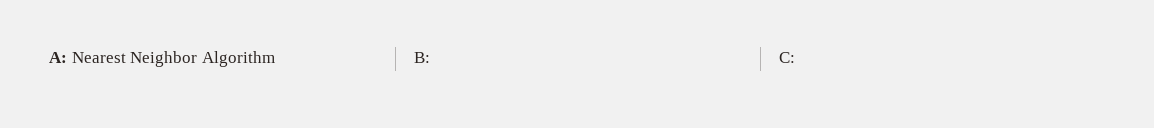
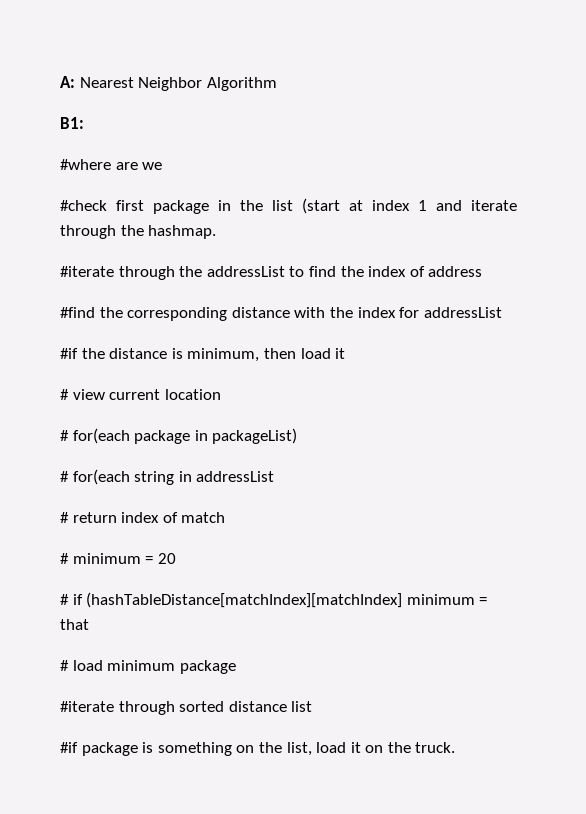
[414,52,430,63] [779,52,795,63] B: // C: -> [60,117,84,129] [60,159,163,170] [60,198,517,214] [60,225,217,239] [60,266,483,280] [60,307,502,321] [60,348,346,362] [60,389,221,400] [60,428,298,444] [60,469,275,485] [60,512,226,523] [60,553,176,564] [60,592,488,608] [60,619,89,630] [60,660,236,674] [60,701,313,715] [60,742,456,756] B1: // #where are we // #check first package in the list (start at index 1 and iterate through the hashmap. // #iterate through the addressList to find the index of address // #find the corresponding distance with the index for addressList // #if the distance is minimum, then load it // # view current location // # for(each package in packageList) // # for(each string in addressList // # return index of match // # minimum = 20 // # if (hashTableDistance[matchIndex][matchIndex] minimum = that // # load minimum package // #iterate through sorted distance list // #if package is something on the list, load it on the truck.

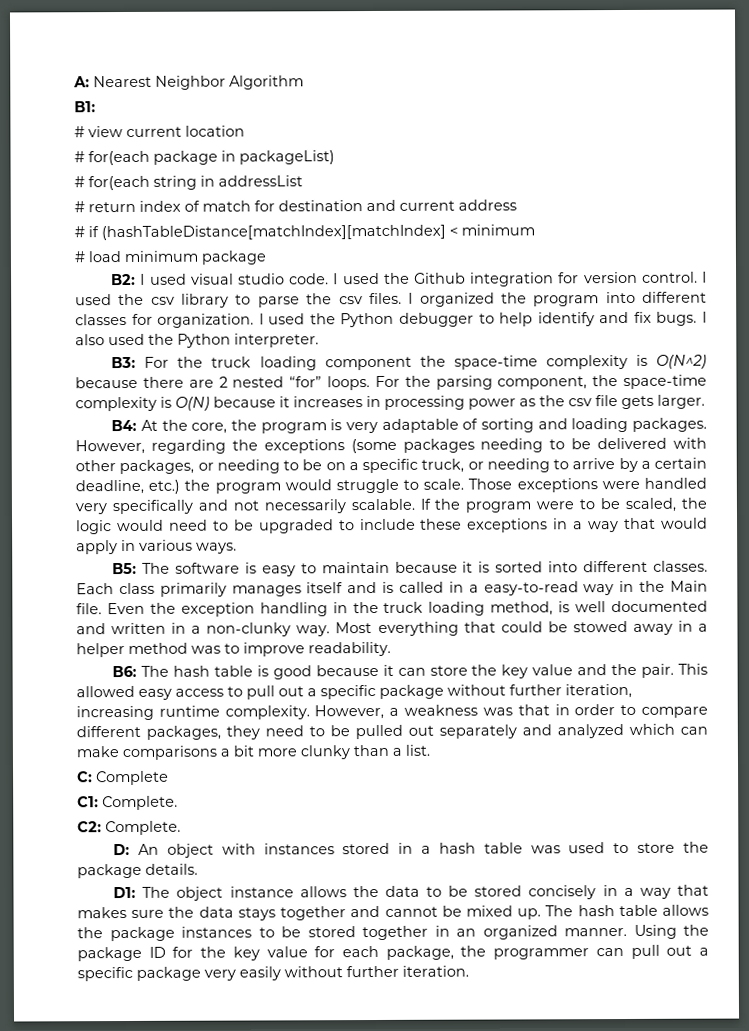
[60,159,163,170] [60,198,517,214] [60,225,217,239] [60,266,483,280] [60,307,502,321] [60,348,346,362] // #where are we // #check first package in the list (start at index 1 and iterate through the hashmap. // #iterate through the addressList to find the index of address // #find the corresponding distance with the index for addressList // #if the distance is minimum, then load it -> (96, 107) none
[60,553,176,564] // # minimum = 20 -> [254,199,517,212] for destination and current address
[406,594,488,605] [60,619,89,630] minimum = that -> [449,224,535,236] < minimum
[60,701,313,715] [60,742,456,756] #iterate through sorted distance list // #if package is something on the list, load it on the truck. -> [111,271,708,287] [75,291,707,308] [75,311,707,328] [75,333,319,348] [111,354,707,371] [75,374,707,391] [75,394,705,412] [111,417,707,434] [75,437,707,455] [75,457,707,475] [75,477,707,495] [75,497,707,515] [76,517,709,535] [76,539,237,555] [112,560,708,577] [76,580,708,597] [76,600,709,617] [76,620,708,637] [76,641,391,658] [112,663,708,680] [76,683,632,700] [76,704,708,721] [76,723,708,740] [76,744,430,761] [77,770,169,786] [77,795,178,811] [77,820,181,836] [113,841,709,858] [77,863,198,879] [113,884,709,901] [77,904,709,921] [77,924,709,942] [77,944,709,962] [77,965,469,982] B2: I used visual studio code. I used the Github integration for version control. I used the csv library to parse the csv files. I organized the program into different classes for organization. I used the Python debugger to help identify and fix bugs. I also used the Python interpreter. // B3: For the truck loading component the space-time complexity is O(N^2) because there are 2 nested “for” loops. For the parsing component, the space-time complexity is O(N) because it increases in processing power as the csv file gets larger. // B4: At the core, the program is very adaptable of sorting and loading packages. However, regarding the exceptions (some packages needing to be delivered with other packages, or needing to be on a specific truck, or needing to arrive by a certain deadline, etc.) the program would struggle to scale. Those exceptions were handled very specifically and not necessarily scalable. If the program were to be scaled, the logic would need to be upgraded to include these exceptions in a way that would apply in various ways. // B5: The software is easy to maintain because it is sorted into different classes. Each class primarily manages itself and is called in a easy-to-read way in the Main file. Even the exception handling in the truck loading method, is well documented and written in a non-clunky way. Most everything that could be stowed away in a helper method was to improve readability. // B6: The hash table is good because it can store the key value and the pair. This allowed easy access to pull out a specific package without further iteration, increasing runtime complexity. However, a weakness was that in order to compare different packages, they need to be pulled out separately and analyzed which can make comparisons a bit more clunky than a list. // C: Complete // C1: Complete. // C2: Complete. // D: An object with instances stored in a hash table was used to store the package details. // D1: The object instance allows the data to be stored concisely in a way that makes sure the data stays together and cannot be mixed up. The hash table allows the package instances to be stored together in an organized manner. Using the package ID for the key value for each package, the programmer can pull out a specific package very easily without further iteration.

